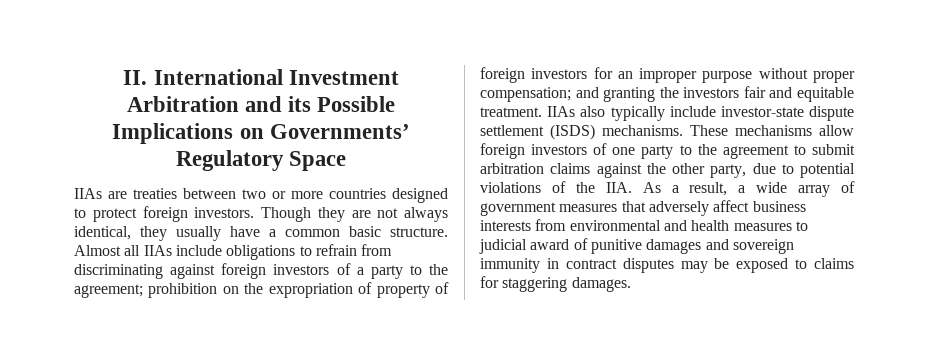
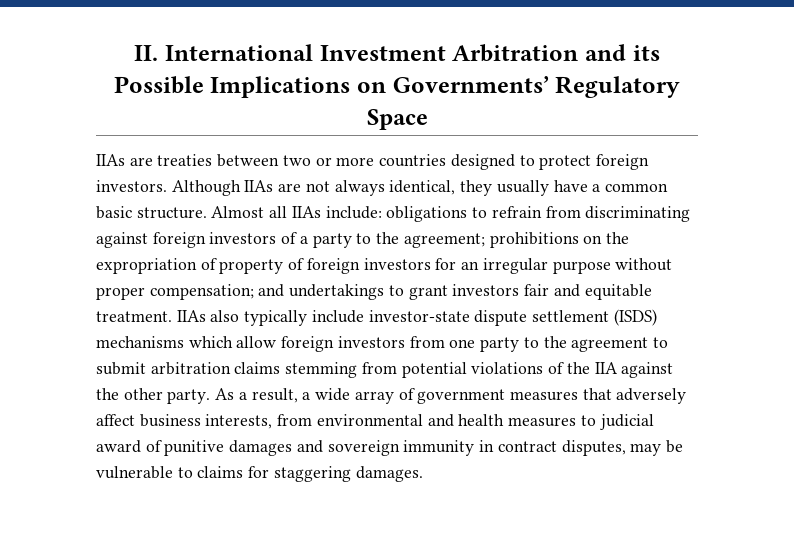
[261,207,345,222] Though they -> [171,180,274,196] Although IIAs
[175,245,222,256] include -> [325,206,382,219] include:
[148,283,218,298] prohibition -> [489,232,579,248] prohibitions
[639,68,698,83] improper -> [482,258,548,274] irregular
[603,87,679,102] granting the -> [289,284,448,300] undertakings to grant
[602,125,812,136] mechanisms. These mechanisms -> [96,336,233,348] mechanisms which
[593,143,608,155] of -> [409,336,445,348] from
[596,163,855,178] [480,181,632,193] against the other party, due to potential violations of the IIA. -> [285,362,674,378] [96,388,211,404] stemming from potential violations of the IIA against the other party.
[480,220,531,231] interests -> [205,414,273,429] interests,
[622,258,674,273] disputes -> [561,440,626,456] disputes,
[736,258,789,273] exposed -> [96,466,173,479] vulnerable

